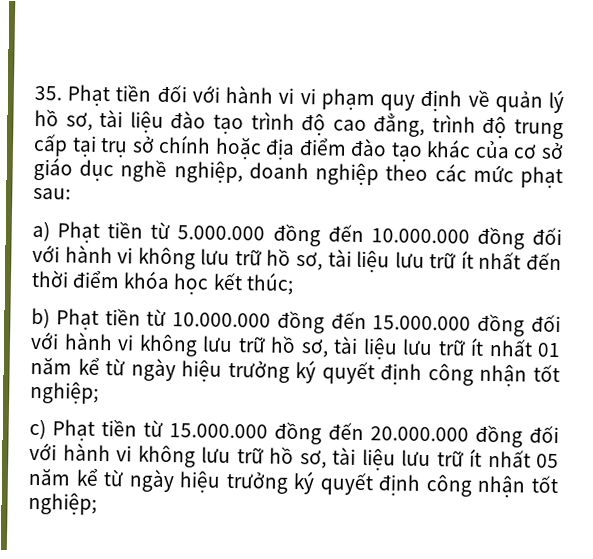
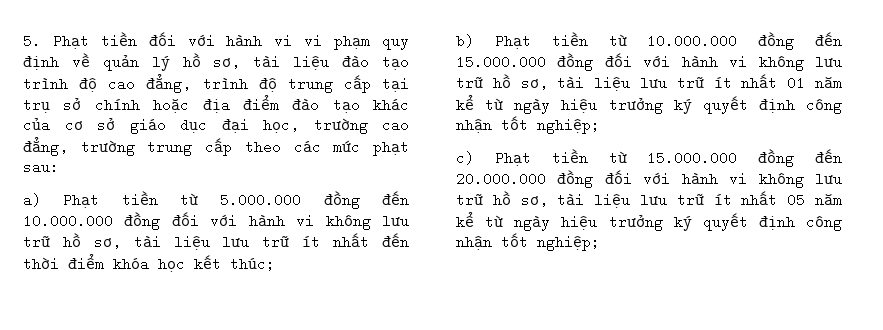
[34,85,62,101] 35. -> [23,34,41,48] 5.
[120,159,380,186] nghề nghiệp, doanh nghiệp -> [221,118,409,134] [23,137,233,156] đại học, trường cao đẳng, trường trung cấp

